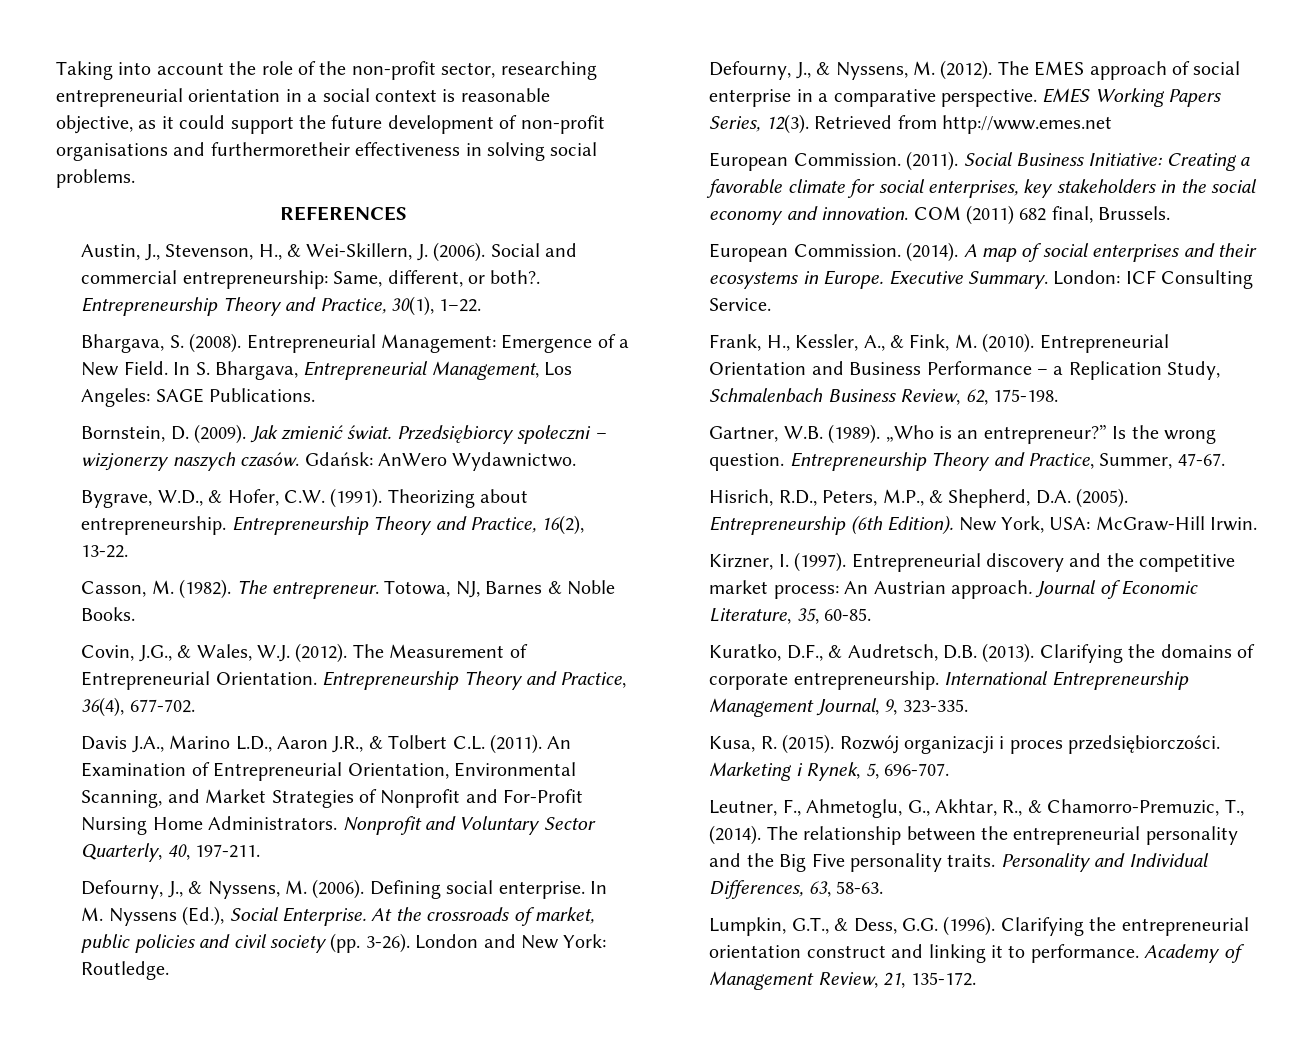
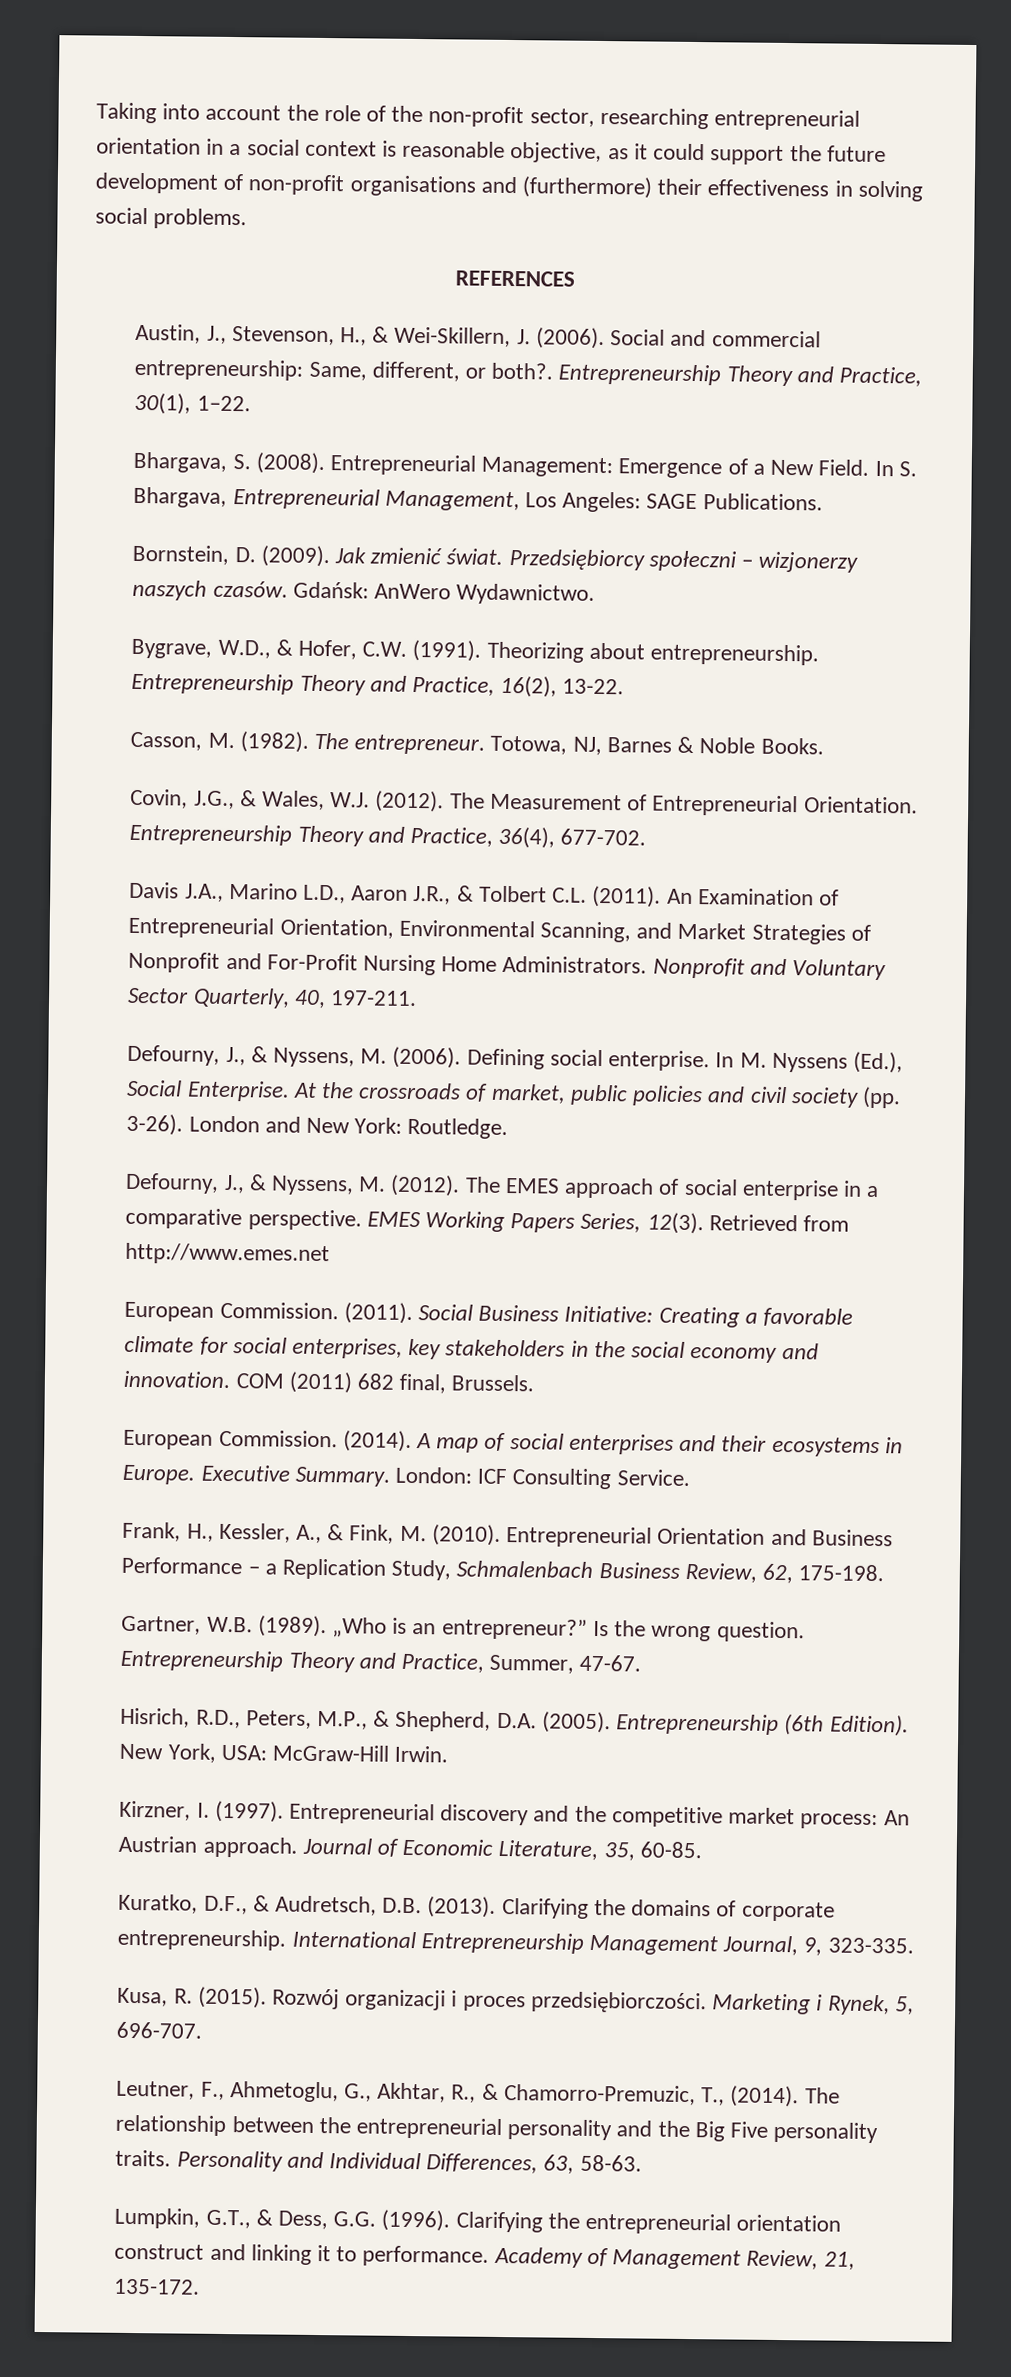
[210,142,350,156] furthermoretheir -> [522,176,703,199] (furthermore) their

